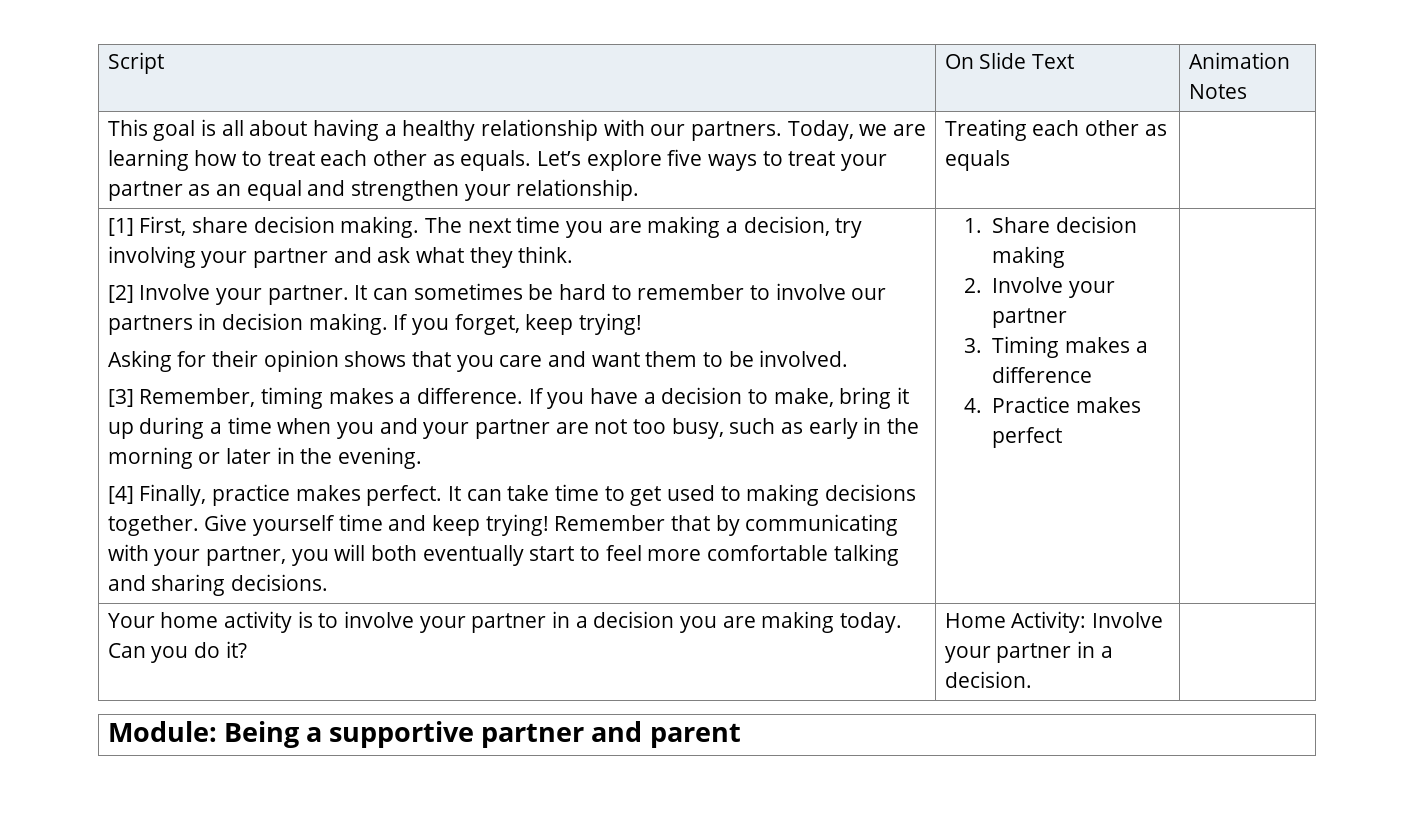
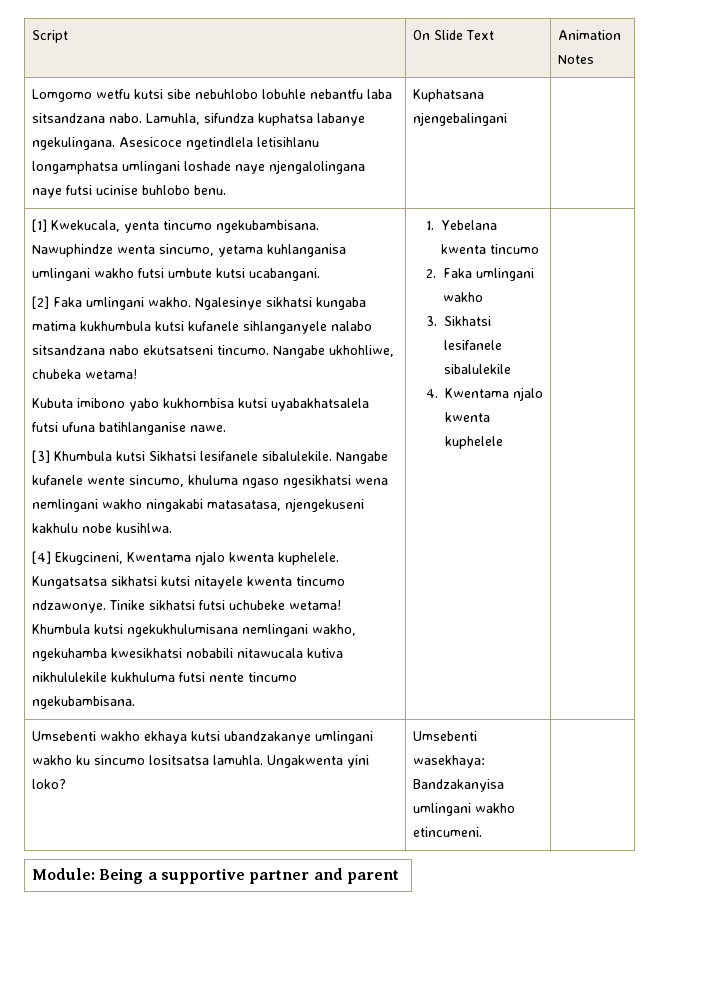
[107,119,927,141] [107,149,888,171] [107,179,640,201] [944,119,1167,141] [944,150,1010,171] [107,216,863,238] [107,246,574,268] [107,283,887,305] [107,313,643,335] [107,350,849,372] [107,387,910,409] [107,417,920,439] [107,447,423,469] [107,484,917,506] [107,514,899,536] [107,544,899,566] [107,574,328,596] [963,216,1138,233] [992,246,1066,268] [963,277,1116,298] [992,308,1068,328] [963,336,1148,358] [992,366,1093,383] [963,396,1142,413] [992,427,1063,448] [107,611,903,633] [107,641,247,663] [944,611,1163,633] [944,641,1113,663] [944,671,1032,688] This goal is all about having a healthy relationship with our partners. Today, we are learning how to treat each other as equals. Let’s explore five ways to treat your partner as an equal and strengthen your relationship. | Treating each other as equals | // [1] First, share decision making. The next time you are making a decision, try involving your partner and ask what they think. // [2] Involve your partner. It can sometimes be hard to remember to involve our partners in decision making. If you forget, keep trying! // Asking for their opinion shows that you care and want them to be involved. // [3] Remember, timing makes a difference. If you have a decision to make, bring it up during a time when you and your partner are not too busy, such as early in the morning or later in the evening. // [4] Finally, practice makes perfect. It can take time to get used to making decisions together. Give yourself time and keep trying! Remember that by communicating with your partner, you will both eventually start to feel more comfortable talking and sharing decisions. | 1. Share decision making // 2. Involve your partner // 3. Timing makes a difference // 4. Practice makes perfect | // Your home activity is to involve your partner in a decision you are making today. Can you do it? | Home Activity: Involve your partner in a decision. -> [32,89,393,102] [32,113,366,126] [32,137,320,150] [32,160,366,174] [32,185,227,198] [413,89,485,102] [413,112,508,126] [32,219,320,233] [32,244,347,257] [32,268,321,281] [32,296,367,310] [32,321,373,334] [32,345,395,358] [32,369,138,379] [32,398,370,411] [32,422,227,435] [32,450,389,464] [32,475,389,488] [32,498,365,512] [32,523,173,533] [32,551,340,565] [32,576,346,589] [32,600,342,613] [32,624,357,637] [32,648,344,661] [32,672,298,682] [32,696,136,709] [425,220,497,230] [440,244,539,254] [425,268,534,281] [442,292,483,302] [425,316,491,326] [443,340,502,350] [443,364,511,374] [425,387,543,401] [444,412,490,422] [444,436,503,449] [32,731,374,744] [32,755,370,768] [32,779,67,789] [413,731,478,741] [413,755,486,768] [413,779,505,792] [413,803,516,816] [413,827,483,837] Lomgomo wetfu kutsi sibe nebuhlobo lobuhle nebantfu laba sitsandzana nabo. Lamuhla, sifundza kuphatsa labanye ngekulingana. Asesicoce ngetindlela letisihlanu longamphatsa umlingani loshade naye njengalolingana naye futsi ucinise buhlobo benu. | Kuphatsana njengebalingani | // [1] Kwekucala, yenta tincumo ngekubambisana. Nawuphindze wenta sincumo, yetama kuhlanganisa umlingani wakho futsi umbute kutsi ucabangani. // [2] Faka umlingani wakho. Ngalesinye sikhatsi kungaba matima kukhumbula kutsi kufanele sihlanganyele nalabo sitsandzana nabo ekutsatseni tincumo. Nangabe ukhohliwe, chubeka wetama! // Kubuta imibono yabo kukhombisa kutsi uyabakhatsalela futsi ufuna batihlanganise nawe. // [3] Khumbula kutsi Sikhatsi lesifanele sibalulekile. Nangabe kufanele wente sincumo, khuluma ngaso ngesikhatsi wena nemlingani wakho ningakabi matasatasa, njengekuseni kakhulu nobe kusihlwa. // [4] Ekugcineni, Kwentama njalo kwenta kuphelele. Kungatsatsa sikhatsi kutsi nitayele kwenta tincumo ndzawonye. Tinike sikhatsi futsi uchubeke wetama! Khumbula kutsi ngekukhulumisana nemlingani wakho, ngekuhamba kwesikhatsi nobabili nitawucala kutiva nikhululekile kukhuluma futsi nente tincumo ngekubambisana. | 1. Yebelana kwenta tincumo // 2. Faka umlingani wakho // 3. Sikhatsi lesifanele sibalulekile // 4. Kwentama njalo kwenta kuphelele | // Umsebenti wakho ekhaya kutsi ubandzakanye umlingani wakho ku sincumo lositsatsa lamuhla. Ungakwenta yini loko? | Umsebenti wasekhaya: Bandzakanyisa umlingani wakho etincumeni.

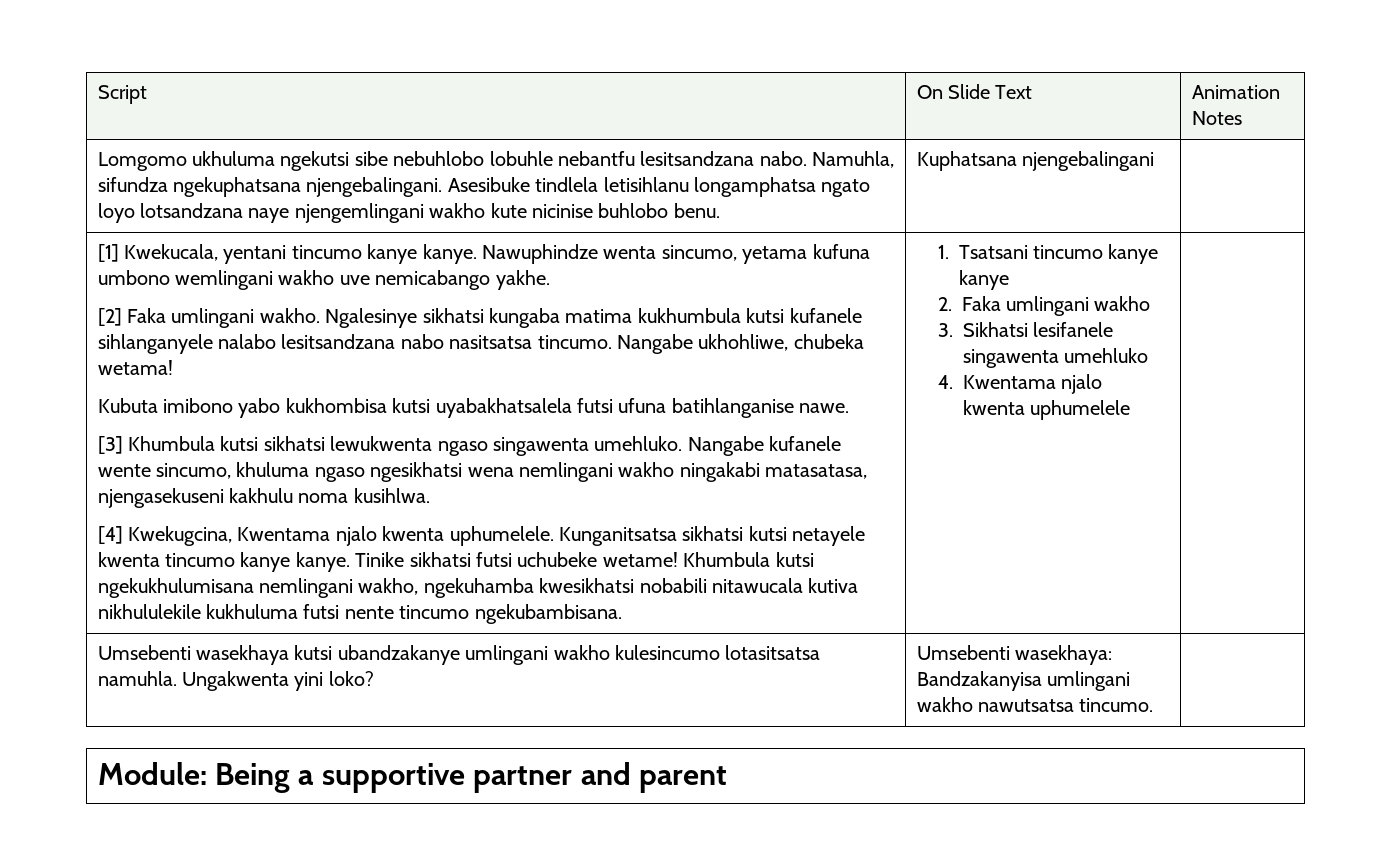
[96,89,164,99] wetfu kutsi -> [192,151,350,171] ukhuluma ngekutsi
[367,89,393,99] [32,113,366,126] [32,137,320,150] [32,160,366,174] [32,185,139,198] laba sitsandzana nabo. Lamuhla, sifundza kuphatsa labanye ngekulingana. Asesicoce ngetindlela letisihlanu longamphatsa umlingani loshade naye njengalolingana naye futsi ucinise -> [640,151,895,168] [97,177,871,197] [97,203,594,223] lesitsandzana nabo. Namuhla, sifundza ngekuphatsana njengebalingani. Asesibuke tindlela letisihlanu longamphatsa ngato loyo lotsandzana naye njengemlingani wakho kute nicinise
[124,220,320,233] [32,244,347,257] [32,268,321,281] yenta tincumo ngekubambisana. Nawuphindze wenta sincumo, yetama kuhlanganisa umlingani wakho futsi umbute kutsi ucabangani. -> [223,244,870,264] [97,270,550,290] yentani tincumo kanye kanye. Nawuphindze wenta sincumo, yetama kufuna umbono wemlingani wakho uve nemicabango yakhe.
[32,345,214,355] sitsandzana nabo ekutsatseni -> [281,334,533,349] lesitsandzana nabo nasitsatsa
[149,451,333,461] Sikhatsi lesifanele sibalulekile. -> [263,436,683,456] sikhatsi lewukwenta ngaso singawenta umehluko.
[285,498,365,512] [32,523,113,533] njengekuseni kakhulu nobe -> [97,488,349,508] njengasekuseni kakhulu noma
[55,551,340,565] [32,576,108,589] Ekugcineni, Kwentama njalo kwenta kuphelele. Kungatsatsa -> [128,526,678,546] Kwekugcina, Kwentama njalo kwenta uphumelele. Kunganitsatsa
[194,576,346,589] [32,600,107,613] nitayele kwenta tincumo ndzawonye. -> [792,526,866,546] [97,552,350,572] netayele kwenta tincumo kanye kanye.
[289,600,342,610] wetama! -> [602,552,678,567] wetame!
[440,220,497,230] [440,244,539,254] Yebelana kwenta tincumo -> [958,244,1159,264] [958,270,1009,290] Tsatsani tincumo kanye kanye
[443,364,511,374] sibalulekile -> [962,348,1148,368] singawenta umehluko
[444,436,503,449] [32,731,188,744] kuphelele | // Umsebenti wakho ekhaya -> [1029,400,1130,420] [97,645,290,665] uphumelele | // Umsebenti wasekhaya
[76,755,264,765] ku sincumo lositsatsa lamuhla. -> [615,645,821,660] [97,671,177,686] kulesincumo lotasitsatsa namuhla.
[413,827,483,837] etincumeni. -> [978,698,1154,712] nawutsatsa tincumo.

